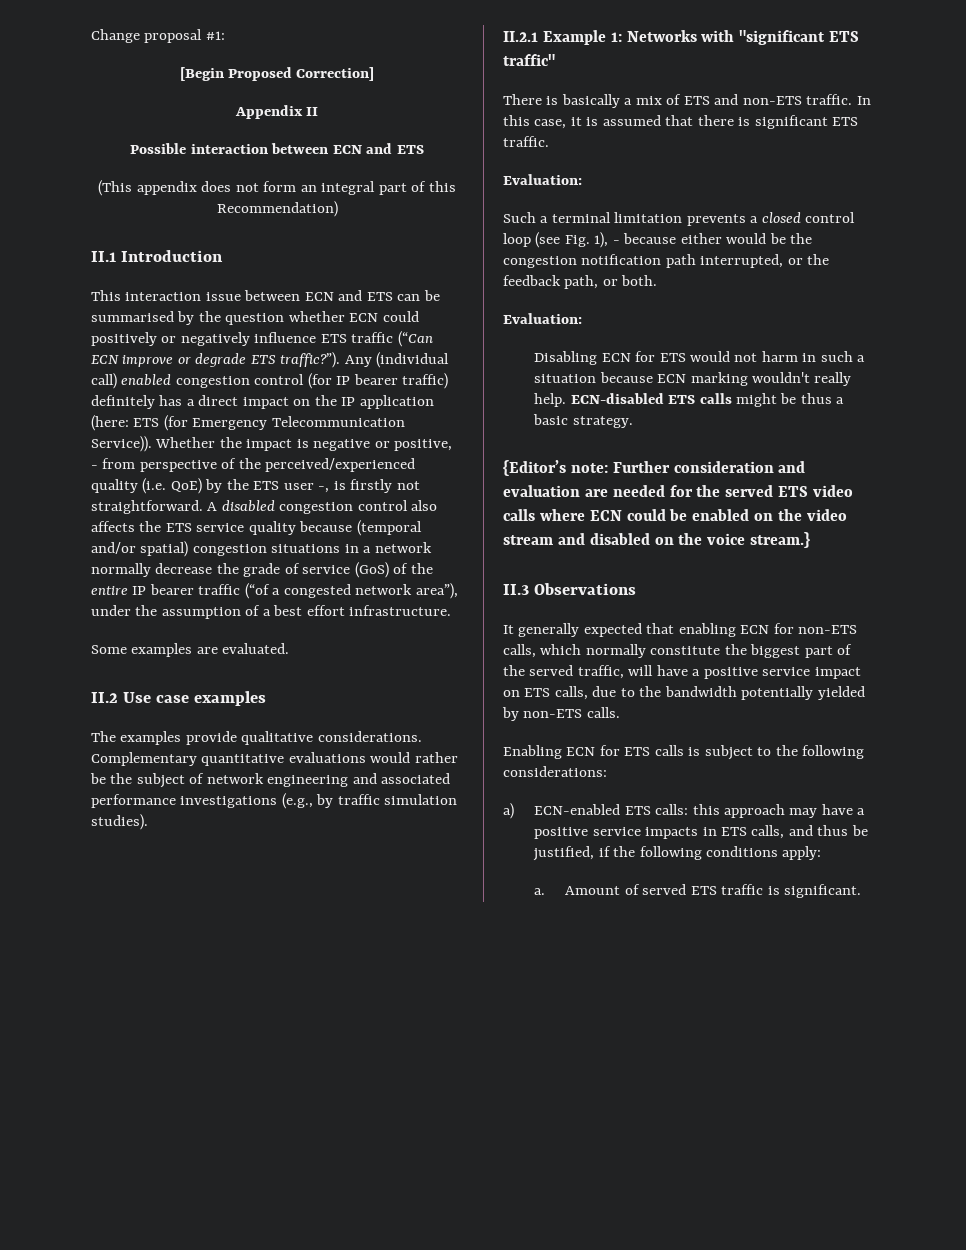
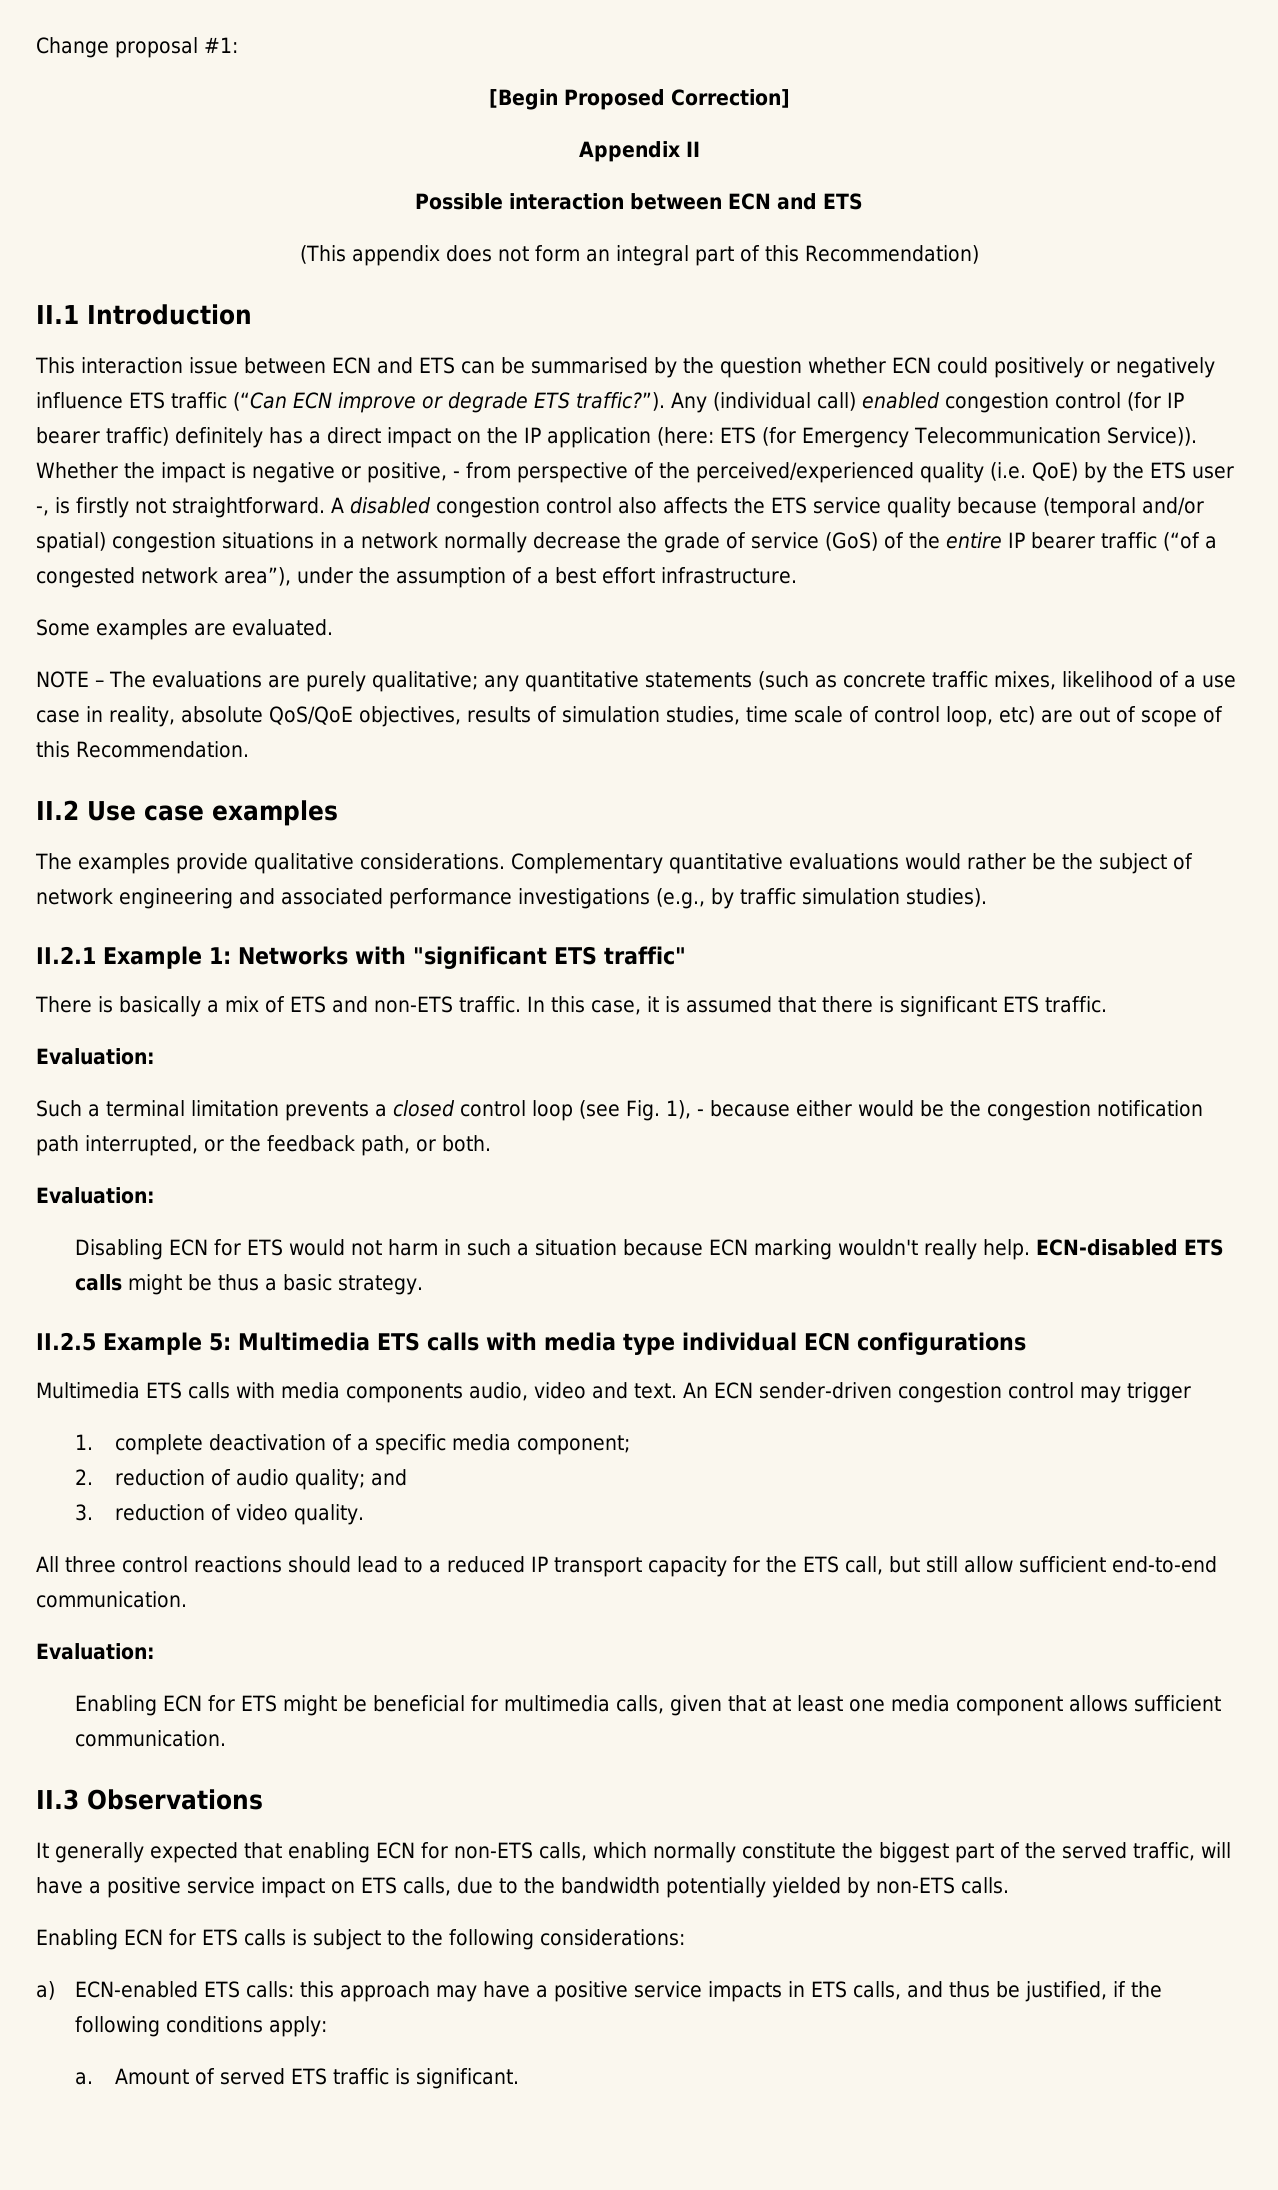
(290, 648) none -> [36,671,1236,692] [36,706,1223,727] [36,741,249,758] // NOTE – The evaluations are purely qualitative; any quantitative statements (such as concrete traffic mixes, likelihood of a use case in reality, absolute QoS/QoE objectives, results of simulation studies, time scale of control loop, etc) are out of scope of this Recommendation.
[503,460,806,476] [503,485,854,497] [503,509,847,521] [503,532,811,548] {Editor’s note: Further consideration and evaluation are needed for the served ETS video calls where ECN could be enabled on the video stream and disabled on the voice stream.} -> [36,1332,1026,1355] [36,1382,1191,1403] [75,1434,630,1455] [75,1469,407,1490] [75,1504,364,1525] [36,1556,1217,1577] [36,1591,187,1608] [36,1643,155,1660] [75,1695,1222,1716] [75,1730,227,1747] II.2.5 Example 5: Multimedia ETS calls with media type individual ECN configurations // Multimedia ETS calls with media components audio, video and text. An ECN sender-driven congestion control may trigger // 1. complete deactivation of a specific media component; // 2. reduction of audio quality; and // 3. reduction of video quality. // All three control reactions should lead to a reduced IP transport capacity for the ETS call, but still allow sufficient end-to-end communication. // Evaluation: // Enabling ECN for ETS might be beneficial for multimedia calls, given that at least one media component allows sufficient communication.

